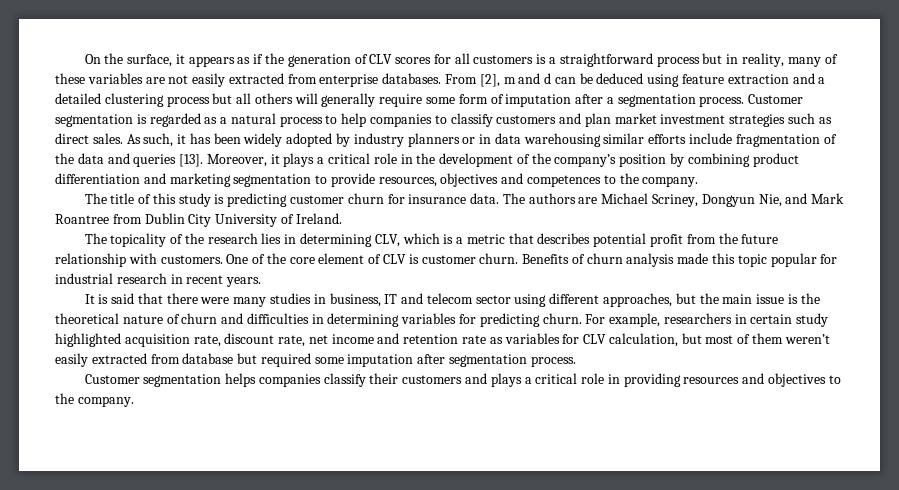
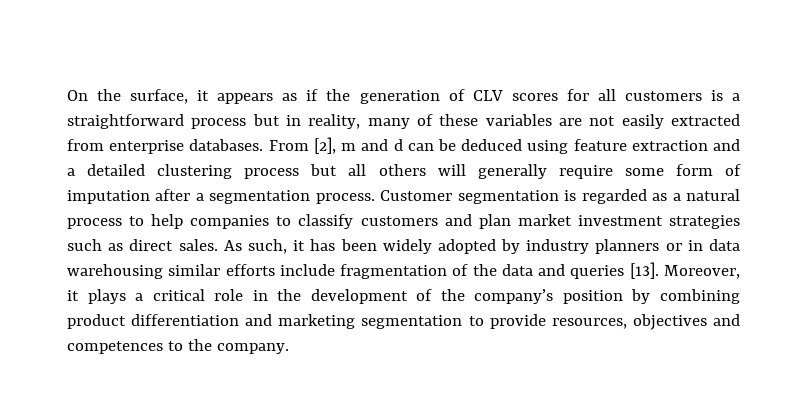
[84,193,845,207] [55,213,342,227] [84,233,779,247] [55,253,838,267] [55,273,262,287] [84,293,820,307] [55,313,829,327] [55,333,830,347] [55,353,576,367] [84,373,841,387] [55,393,134,407] // The title of this study is predicting customer churn for insurance data. The authors are Michael Scriney, Dongyun Nie, and Mark Roantree from Dublin City University of Ireland. // The topicality of the research lies in determining CLV, which is a metric that describes potential profit from the future relationship with customers. One of the core element of CLV is customer churn. Benefits of churn analysis made this topic popular for industrial research in recent years. // It is said that there were many studies in business, IT and telecom sector using different approaches, but the main issue is the theoretical nature of churn and difficulties in determining variables for predicting churn. For example, researchers in certain study highlighted acquisition rate, discount rate, net income and retention rate as variables for CLV calculation, but most of them weren’t easily extracted from database but required some imputation after segmentation process. // Customer segmentation helps companies classify their customers and plays a critical role in providing resources and objectives to the company. -> (289, 348) none

